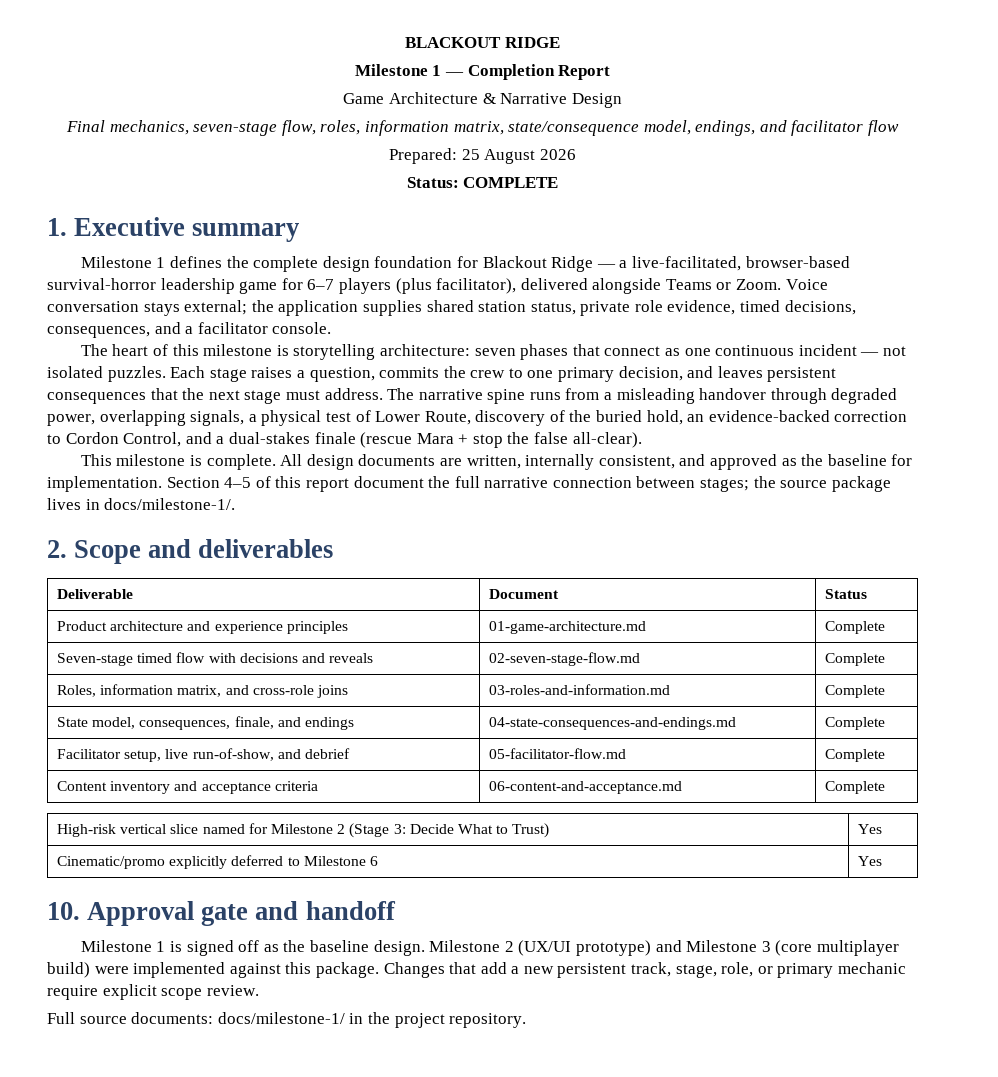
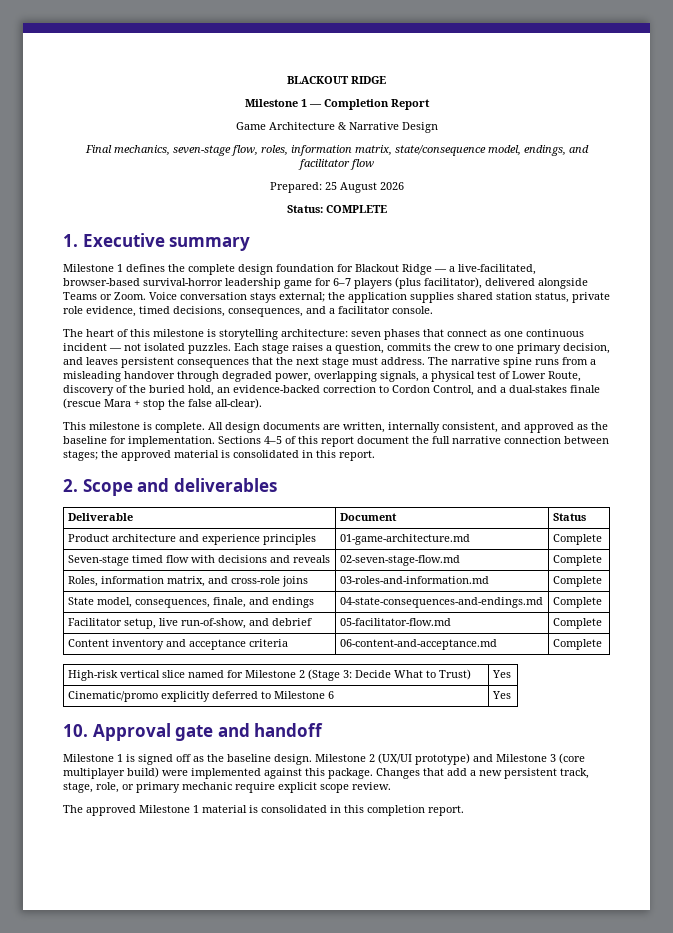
[166,477,220,488] Section -> [218,436,261,444] Sections
[780,476,891,492] [47,498,236,510] source package lives in docs/milestone-1/. -> [121,450,375,461] approved material is consolidated in this report.
[47,1012,527,1028] Full source documents: docs/milestone-1/ in the project repository. -> [63,805,464,816] The approved Milestone 1 material is consolidated in this completion report.

